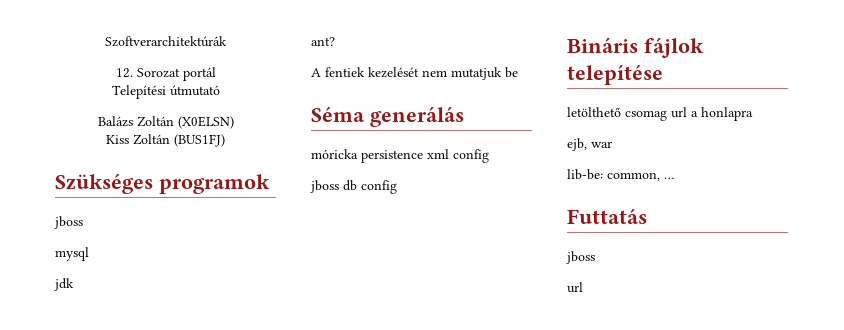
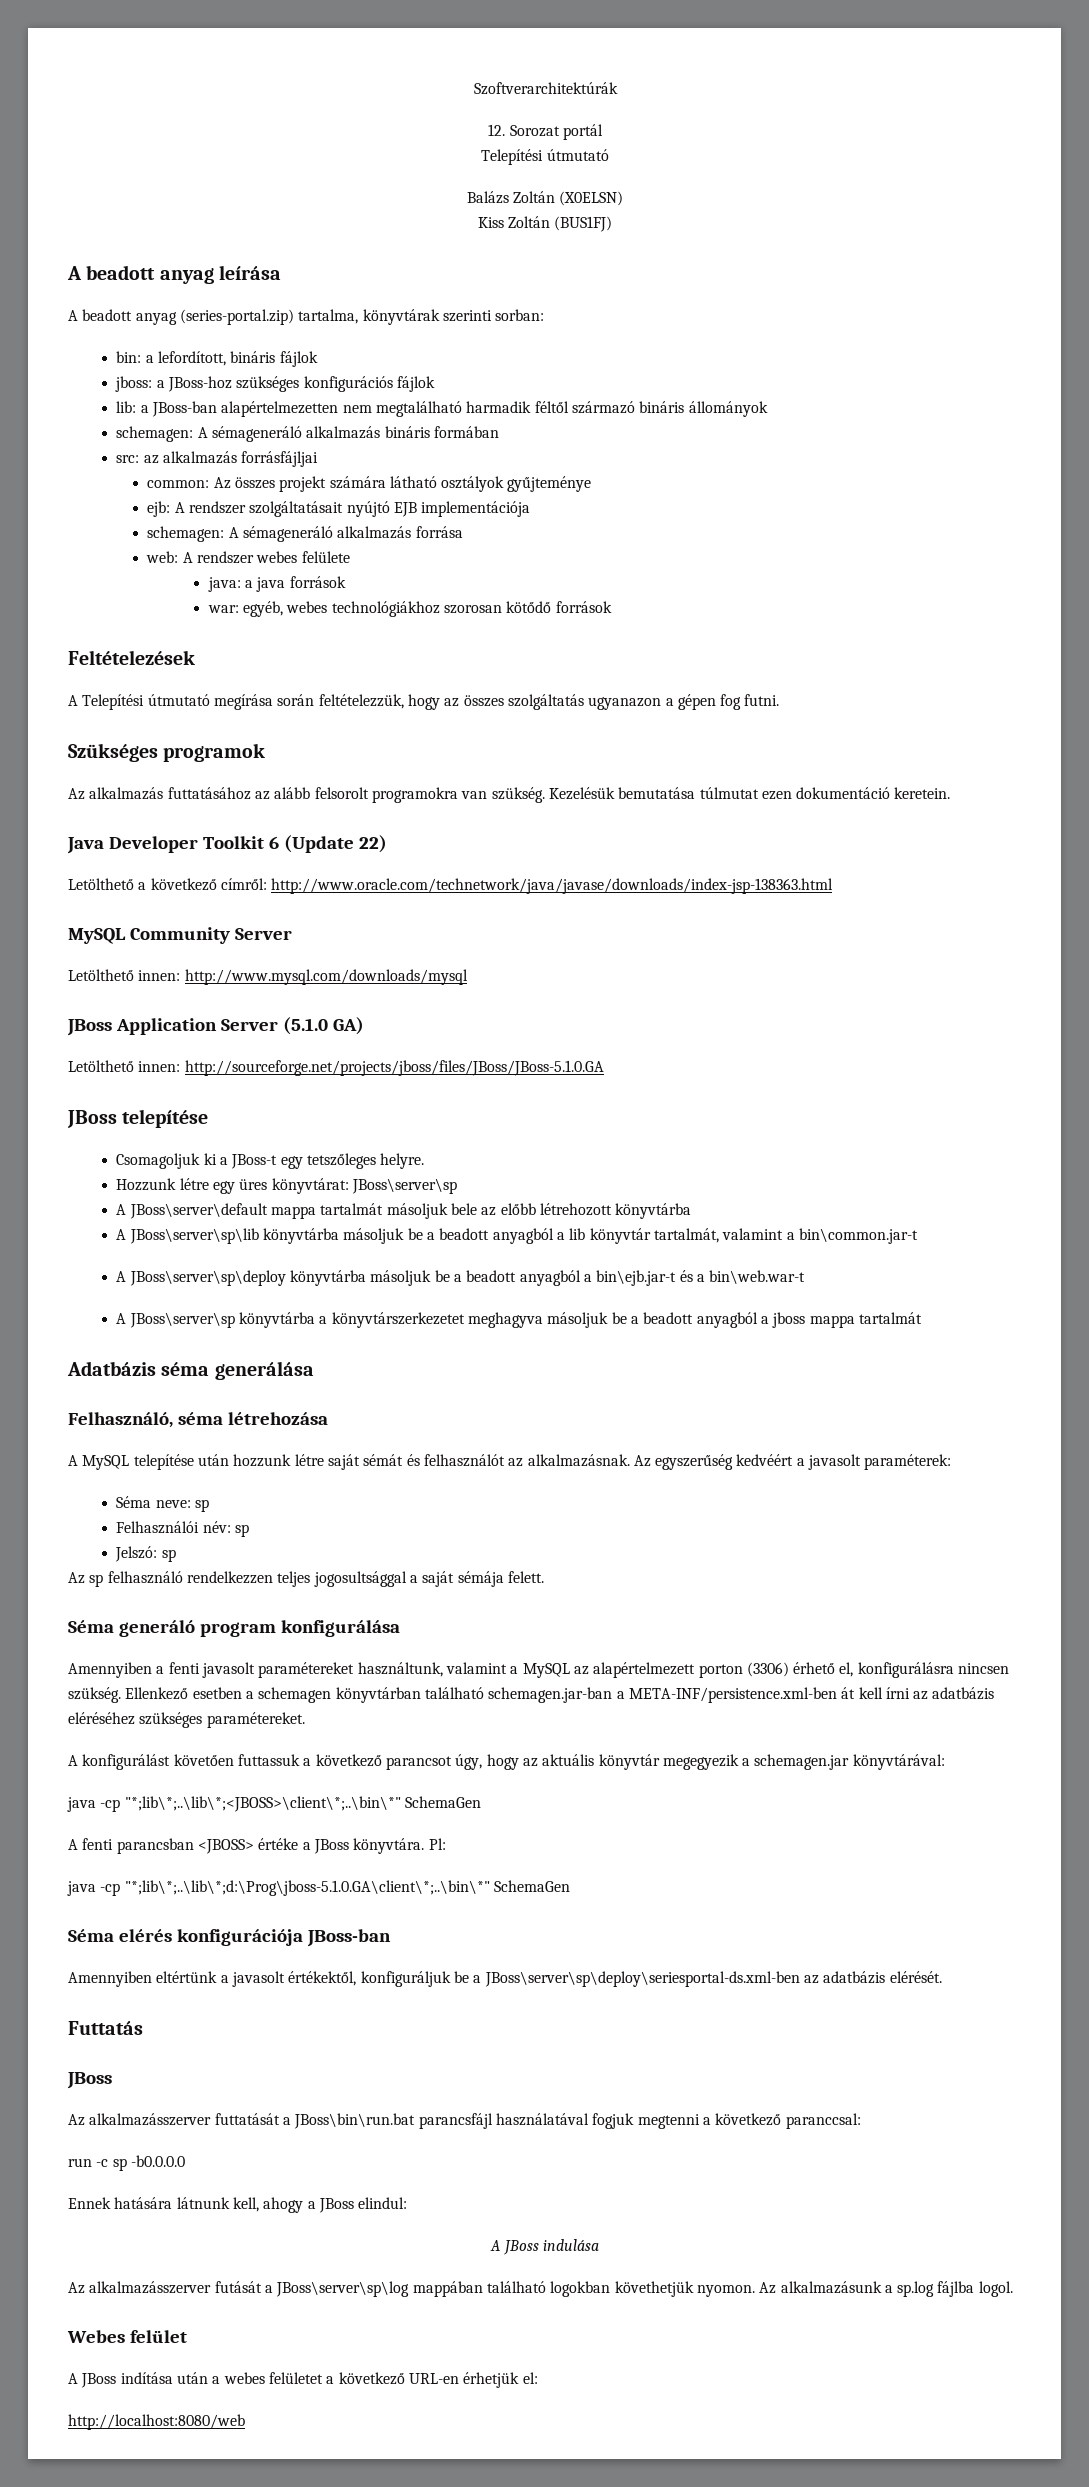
[55,173,270,194] [54,216,83,229] [55,247,89,261] [54,278,74,291] [311,37,335,46] [311,67,518,80] [311,106,464,127] [311,149,489,163] [310,180,397,194] [567,37,704,58] [567,64,663,85] [567,107,753,121] [567,138,612,151] [567,169,674,181] [567,208,647,224] [566,251,595,264] [567,282,583,293] Szükséges programok // jboss // mysql // jdk // ant? // A fentiek kezelését nem mutatjuk be // Séma generálás // móricka persistence xml config // jboss db config // Bináris fájlok telepítése // letölthető csomag url a honlapra // ejb, war // lib-be: common, … // Futtatás // jboss // url -> [67,265,282,284] [68,309,545,325] [116,351,318,367] [115,376,436,392] [116,401,768,417] [116,426,500,442] [116,451,319,467] [147,476,592,492] [147,501,531,517] [147,526,463,542] [146,551,350,564] [207,576,346,592] [207,601,612,617] [68,650,195,665] [68,694,780,710] [68,743,266,762] [68,787,951,803] [67,835,387,854] [68,878,834,894] [68,927,292,944] [68,969,468,985] [67,1017,364,1036] [68,1060,604,1076] [67,1109,209,1128] [116,1153,425,1169] [116,1178,458,1194] [116,1203,692,1219] [116,1228,918,1244] [116,1270,806,1286] [116,1312,922,1328] [67,1361,314,1380] [68,1412,328,1428] [68,1454,952,1470] [116,1496,210,1512] [116,1521,250,1537] [115,1546,176,1562] [68,1571,544,1587] [68,1620,400,1637] [68,1662,1010,1678] [68,1687,995,1703] [68,1712,305,1728] [68,1754,945,1770] [67,1796,481,1812] [68,1838,446,1854] [67,1880,570,1896] [68,1929,391,1947] [68,1971,942,1987] [68,2021,143,2035] [67,2072,112,2089] [68,2113,861,2129] [68,2155,185,2171] [68,2197,408,2213] [490,2239,599,2255] [68,2281,1013,2297] [67,2330,187,2343] [68,2372,538,2388] [68,2414,245,2430] A beadott anyag leírása // A beadott anyag (series-portal.zip) tartalma, könyvtárak szerinti sorban: // bin: a lefordított, bináris fájlok // jboss: a JBoss-hoz szükséges konfigurációs fájlok // lib: a JBoss-ban alapértelmezetten nem megtalálható harmadik féltől származó bináris állományok // schemagen: A sémageneráló alkalmazás bináris formában // src: az alkalmazás forrásfájljai // common: Az összes projekt számára látható osztályok gyűjteménye // ejb: A rendszer szolgáltatásait nyújtó EJB implementációja // schemagen: A sémageneráló alkalmazás forrása // web: A rendszer webes felülete // java: a java források // war: egyéb, webes technológiákhoz szorosan kötődő források // Feltételezések // A Telepítési útmutató megírása során feltételezzük, hogy az összes szolgáltatás ugyanazon a gépen fog futni. // Szükséges programok // Az alkalmazás futtatásához az alább felsorolt programokra van szükség. Kezelésük bemutatása túlmutat ezen dokumentáció keretein. // Java Developer Toolkit 6 (Update 22) // Letölthető a következő címről: http://www.oracle.com/technetwork/java/javase/downloads/index-jsp-138363.html // MySQL Community Server // Letölthető innen: http://www.mysql.com/downloads/mysql // JBoss Application Server (5.1.0 GA) // Letölthető innen: http://sourceforge.net/projects/jboss/files/JBoss/JBoss-5.1.0.GA // JBoss telepítése // Csomagoljuk ki a JBoss-t egy tetszőleges helyre. // Hozzunk létre egy üres könyvtárat: JBoss\server\sp // A JBoss\server\default mappa tartalmát másoljuk bele az előbb létrehozott könyvtárba // A JBoss\server\sp\lib könyvtárba másoljuk be a beadott anyagból a lib könyvtár tartalmát, valamint a bin\common.jar-t // A JBoss\server\sp\deploy könyvtárba másoljuk be a beadott anyagból a bin\ejb.jar-t és a bin\web.war-t // A JBoss\server\sp könyvtárba a könyvtárszerkezetet meghagyva másoljuk be a beadott anyagból a jboss mappa tartalmát // Adatbázis séma generálása // Felhasználó, séma létrehozása // A MySQL telepítése után hozzunk létre saját sémát és felhasználót az alkalmazásnak. Az egyszerűség kedvéért a javasolt paraméterek: // Séma neve: sp // Felhasználói név: sp // Jelszó: sp // Az sp felhasználó rendelkezzen teljes jogosultsággal a saját sémája felett. // Séma generáló program konfigurálása // Amennyiben a fenti javasolt paramétereket használtunk, valamint a MySQL az alapértelmezett porton (3306) érhető el, konfigurálásra nincsen szükség. Ellenkező esetben a schemagen könyvtárban található schemagen.jar-ban a META-INF/persistence.xml-ben át kell írni az adatbázis eléréséhez szükséges paramétereket. // A konfigurálást követően futtassuk a következő parancsot úgy, hogy az aktuális könyvtár megegyezik a schemagen.jar könyvtárával: // java -cp "*;lib\*;..\lib\*;<JBOSS>\client\*;..\bin\*" SchemaGen // A fenti parancsban <JBOSS> értéke a JBoss könyvtára. Pl: // java -cp "*;lib\*;..\lib\*;d:\Prog\jboss-5.1.0.GA\client\*;..\bin\*" SchemaGen // Séma elérés konfigurációja JBoss-ban // Amennyiben eltértünk a javasolt értékektől, konfiguráljuk be a JBoss\server\sp\deploy\seriesportal-ds.xml-ben az adatbázis elérését. // Futtatás // JBoss // Az alkalmazásszerver futtatását a JBoss\bin\run.bat parancsfájl használatával fogjuk megtenni a következő paranccsal: // run -c sp -b0.0.0.0 // Ennek hatására látnunk kell, ahogy a JBoss elindul: // A JBoss indulása // Az alkalmazásszerver futását a JBoss\server\sp\log mappában található logokban követhetjük nyomon. Az alkalmazásunk a sp.log fájlba logol. // Webes felület // A JBoss indítása után a webes felületet a következő URL-en érhetjük el: // http://localhost:8080/web

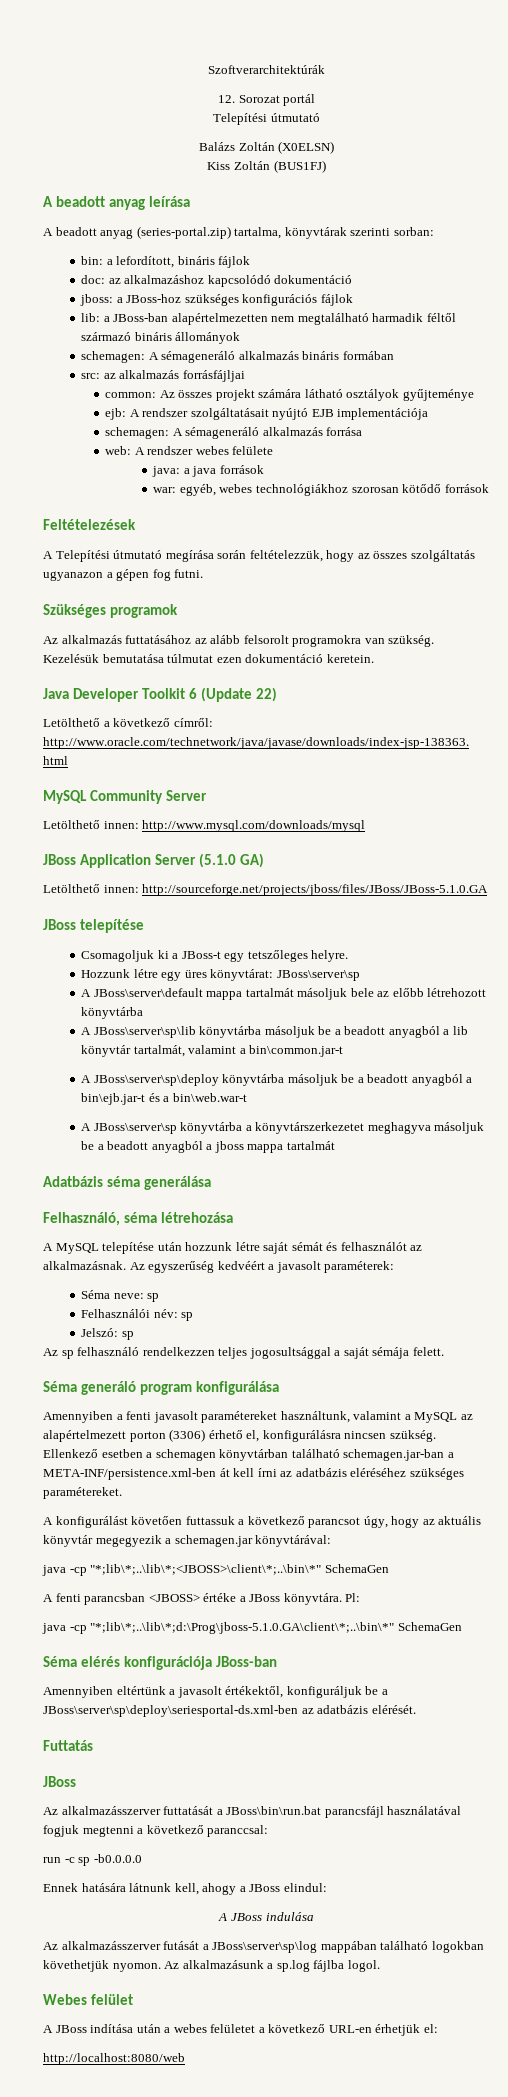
(318, 359) none -> [81,275,353,287] // doc: az alkalmazáshoz kapcsolódó dokumentáció

